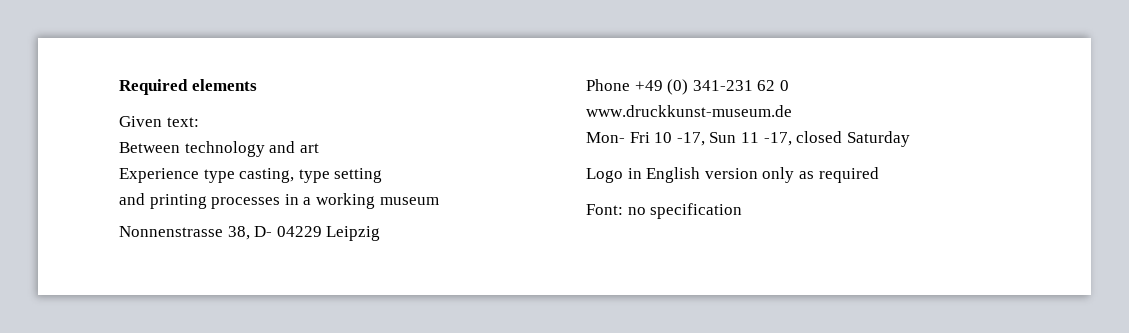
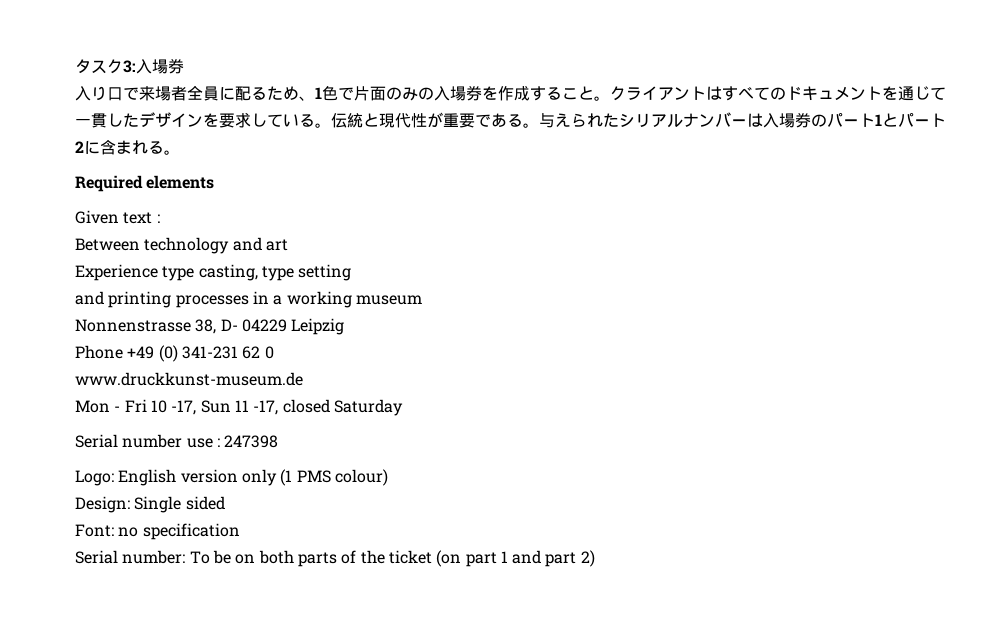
(119, 87) none -> [75,59,184,74] [75,85,946,101] [75,112,946,128] [75,140,180,155] タスク3:入場券 // 入り口で来場者全員に配るため、1色で片面のみの入場券を作成すること。クライアントはすべてのドキュメントを通じて一貫したデザインを要求している。伝統と現代性が重要である。与えられたシリアルナンバーは入場券のパート1とパート2に含まれる。 //
[166,117,199,127] text: -> [123,212,160,224] text :
[586,132,625,143] Mon- -> [75,400,121,413] Mon -
[586,167,879,183] [586,203,743,219] Logo in English version only as required // Font: no specification -> [75,434,279,448] [75,469,388,486] [75,496,225,513] [75,523,240,540] [75,550,595,567] Serial number use : 247398 // Logo: English version only (1 PMS colour) // Design: Single sided // Font: no specification // Serial number: To be on both parts of the ticket (on part 1 and part 2)

